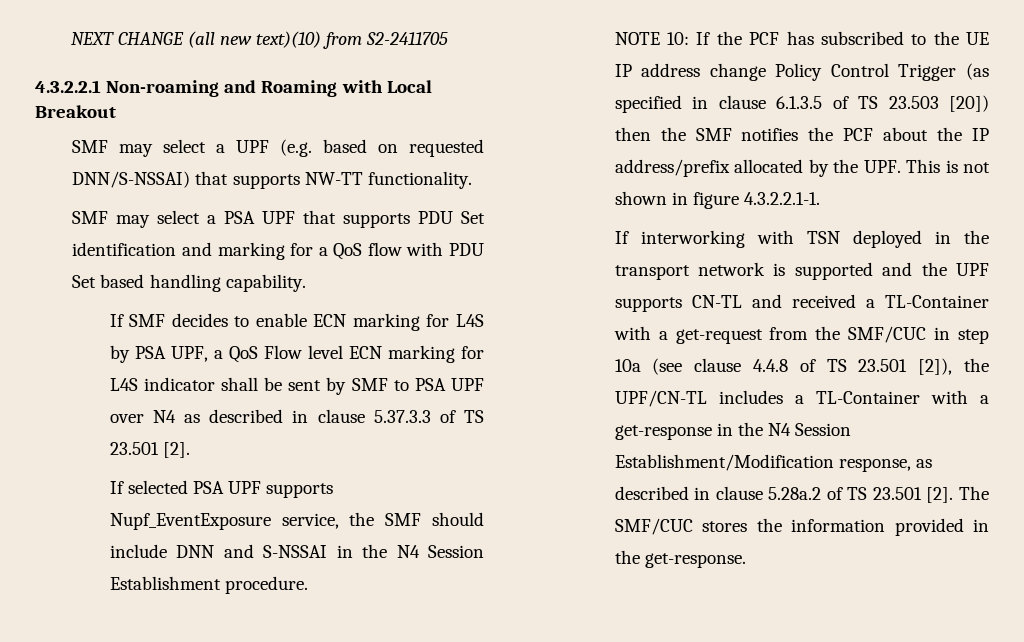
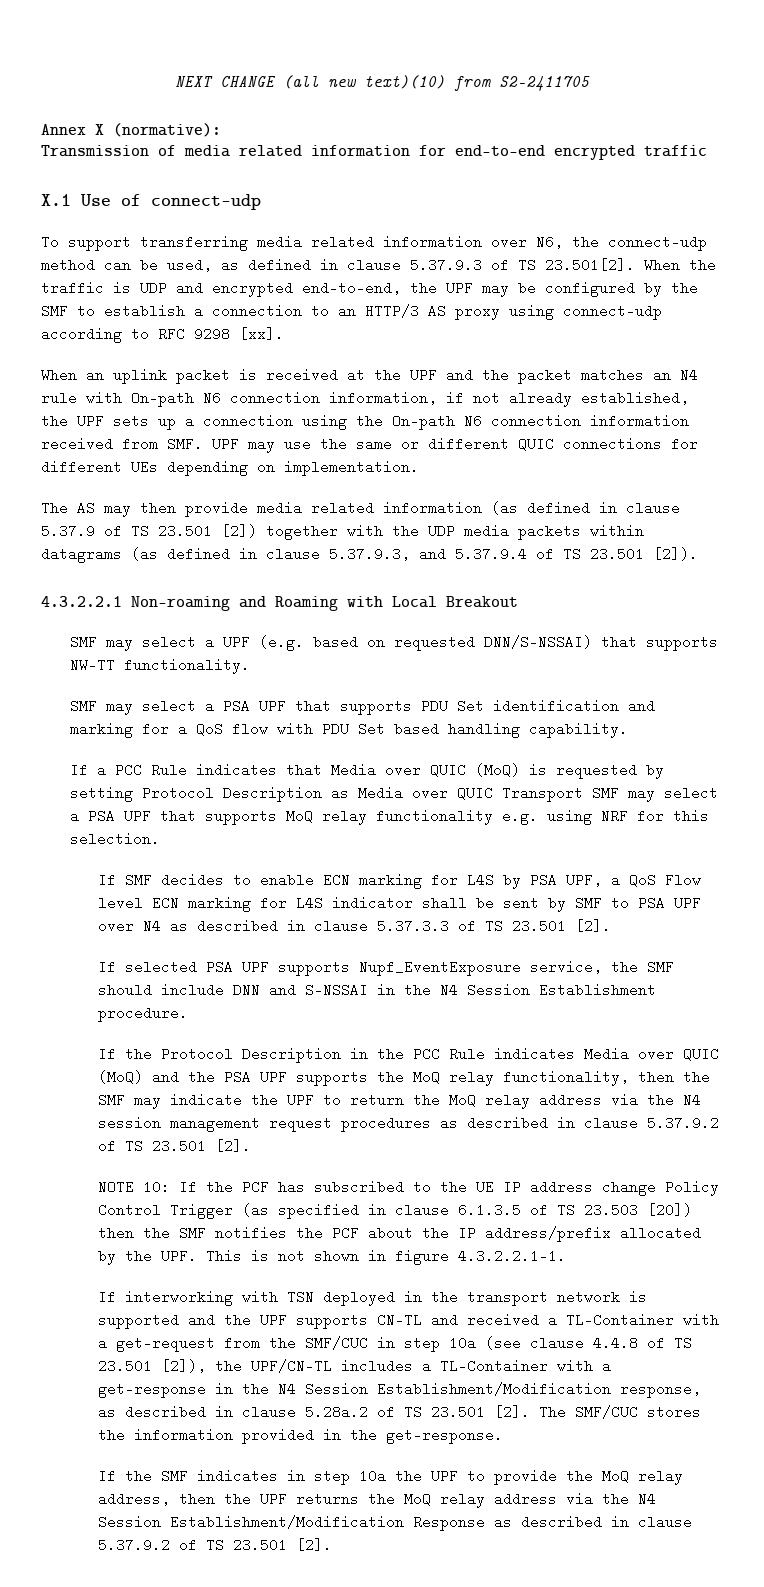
(449, 38) none -> [41,123,221,137] [41,145,707,160] [41,194,261,210] [41,235,707,251] [41,258,716,272] [41,281,698,297] [41,304,662,320] [41,327,284,343] [41,368,698,384] [41,391,689,407] [41,414,689,430] [41,437,698,453] [41,460,419,476] [41,501,680,517] [41,524,644,540] [41,547,698,563] // Annex X (normative): // Transmission of media related information for end-to-end encrypted traffic // X.1 Use of connect-udp // To support transferring media related information over N6, the connect-udp method can be used, as defined in clause 5.37.9.3 of TS 23.501[2]. When the traffic is UDP and encrypted end-to-end, the UPF may be configured by the SMF to establish a connection to an HTTP/3 AS proxy using connect-udp according to RFC 9298 [xx]. // When an uplink packet is received at the UPF and the packet matches an N4 rule with On-path N6 connection information, if not already established, the UPF sets up a connection using the On-path N6 connection information received from SMF. UPF may use the same or different QUIC connections for different UEs depending on implementation. // The AS may then provide media related information (as defined in clause 5.37.9 of TS 23.501 [2]) together with the UDP media packets within datagrams (as defined in clause 5.37.9.3, and 5.37.9.4 of TS 23.501 [2]).
(306, 283) none -> [69,763,664,779] [69,786,718,802] [69,809,709,825] [69,832,160,846] // If a PCC Rule indicates that Media over QUIC (MoQ) is requested by setting Protocol Description as Media over QUIC Transport SMF may select a PSA UPF that supports MoQ relay functionality e.g. using NRF for this selection.
(308, 585) none -> [98,1047,720,1063] [98,1070,711,1086] [98,1093,702,1109] [98,1116,720,1132] [98,1139,252,1153] // If the Protocol Description in the PCC Rule indicates Media over QUIC (MoQ) and the PSA UPF supports the MoQ relay functionality, then the SMF may indicate the UPF to return the MoQ relay address via the N4 session management request procedures as described in clause 5.37.9.2 of TS 23.501 [2].
(746, 560) none -> [98,1469,684,1485] [98,1492,657,1508] [98,1515,693,1531] [98,1538,333,1552] // If the SMF indicates in step 10a the UPF to provide the MoQ relay address, then the UPF returns the MoQ relay address via the N4 Session Establishment/Modification Response as described in clause 5.37.9.2 of TS 23.501 [2].

